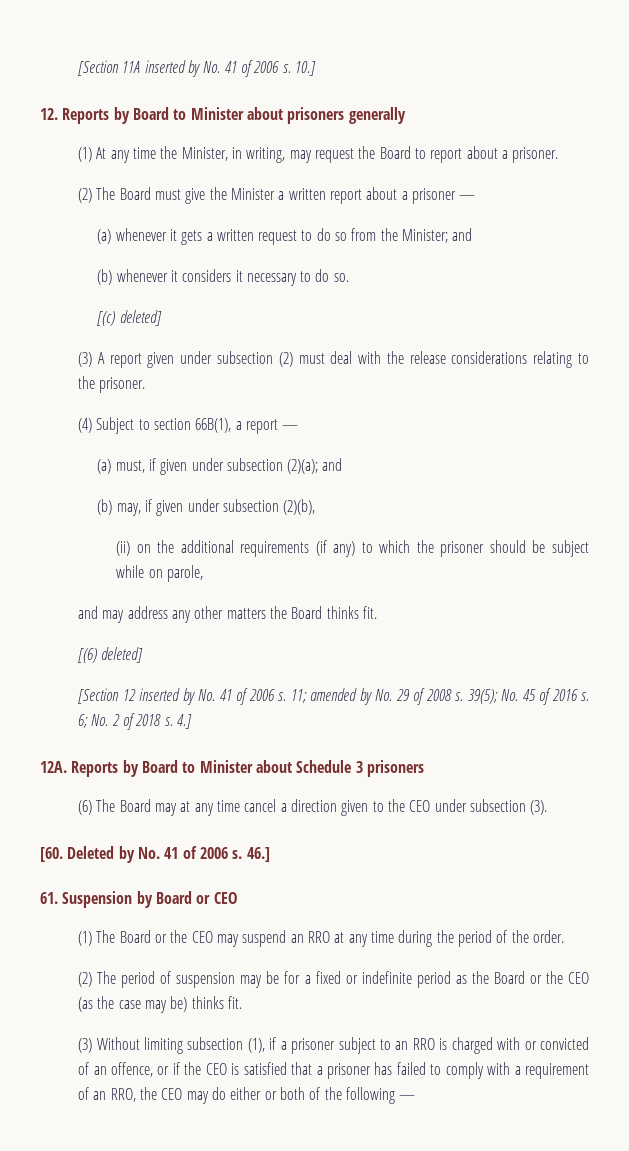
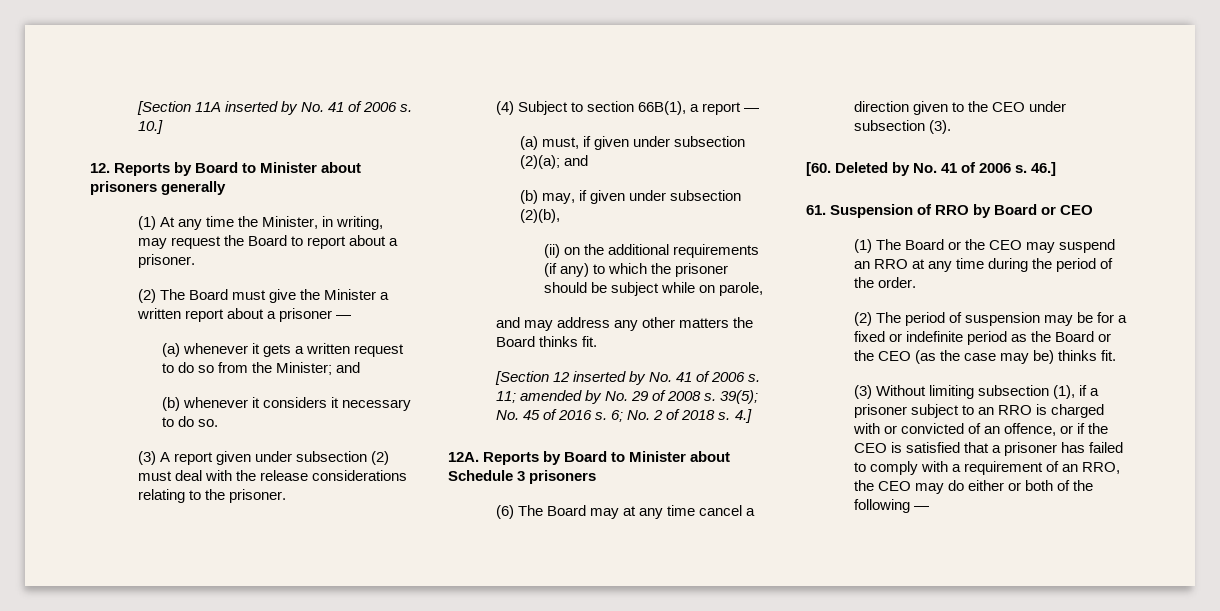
[97,310,162,326] // [(c) deleted] -> (219, 423) none
[78,647,144,663] // [(6) deleted] -> (598, 341) none
(133, 899) none -> [917,204,970,215] of RRO

